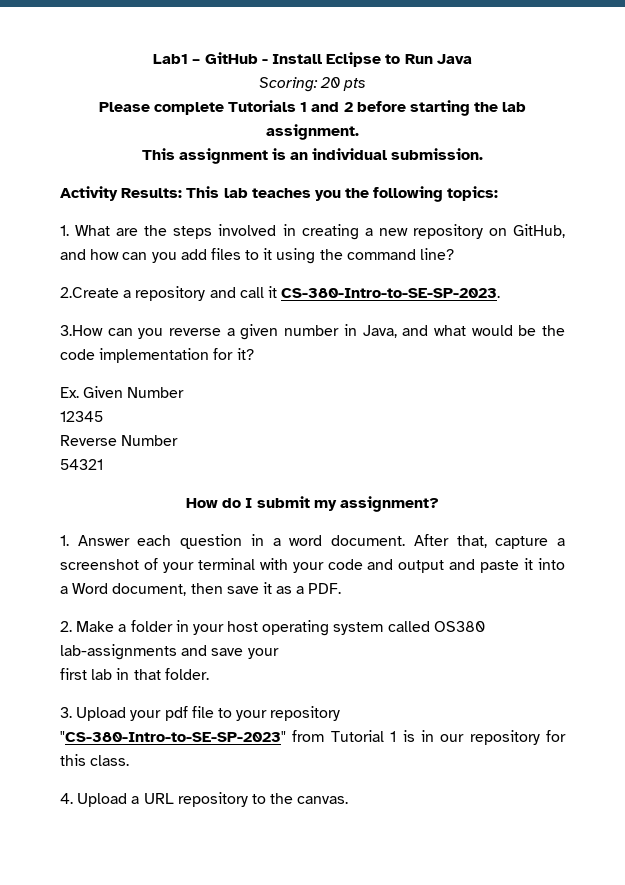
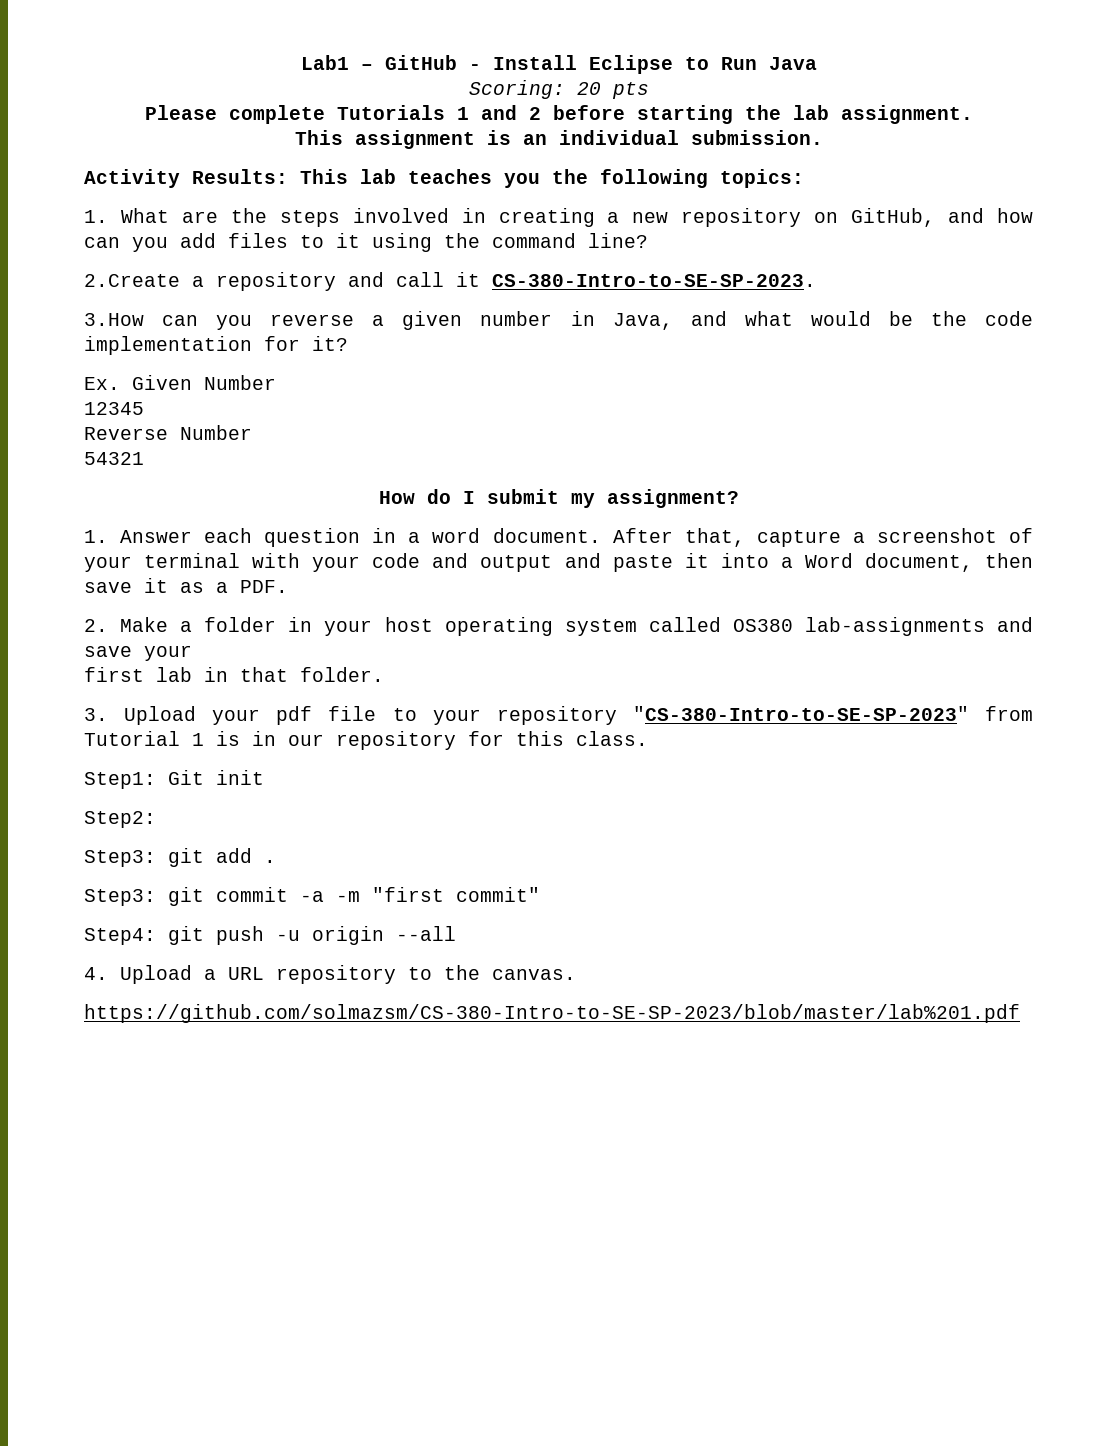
(130, 760) none -> [84,770,264,789] [84,811,156,828] [84,848,276,867] [84,887,540,906] [84,926,456,945] // Step1: Git init // Step2: // Step3: git add . // Step3: git commit -a -m "first commit" // Step4: git push -u origin --all
(349, 800) none -> [84,1004,1020,1023] // https://github.com/solmazsm/CS-380-Intro-to-SE-SP-2023/blob/master/lab%201.pdf

